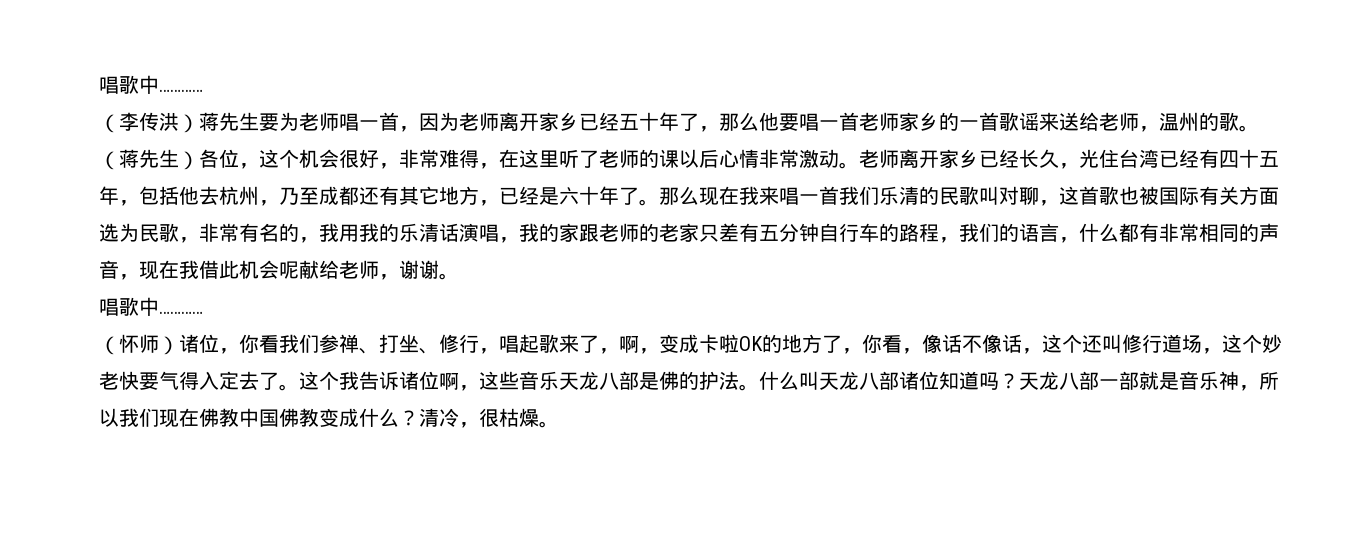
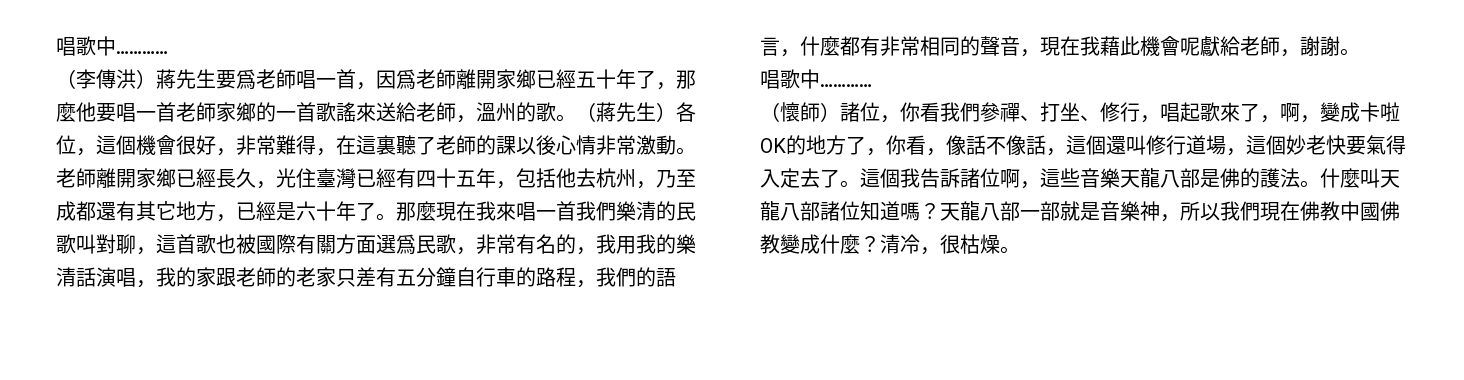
[139,112,619,133] 传洪）蒋先生要为老师唱一首，因为老师离开家乡已经 -> [96,69,576,90] 傳洪）蔣先生要爲老師唱一首，因爲老師離開家鄉已經
[739,112,759,131] 么 -> [56,102,76,122] 麼
[879,112,939,131] 师家乡 -> [196,102,256,122] 師家鄉
[1019,112,1179,132] 谣来送给老师，温 -> [336,102,496,123] 謠來送給老師，溫
[119,149,139,168] 蒋 -> [596,102,616,122] 蔣
[259,149,339,168] 这个机会 -> [96,135,176,155] 這個機會
[439,149,1199,169] 难得，在这里听了老师的课以后心情非常激动。老师离开家乡已经长久，光住台湾已经 -> [276,135,696,156] [56,168,396,189] 難得，在這裏聽了老師的課以後心情非常激動。老師離開家鄉已經長久，光住臺灣已經
[359,187,379,205] 还 -> [96,201,116,221] 還
[519,186,539,205] 经 -> [256,201,276,221] 經
[679,186,779,206] 么现在我来 -> [416,201,516,221] 麼現在我來
[859,186,899,205] 们乐 -> [596,201,636,221] 們樂
[999,186,1279,206] [99,223,139,242] 对聊，这首歌也被国际有关方面选为 -> [96,234,416,255] 對聊，這首歌也被國際有關方面選爲
[399,223,459,242] 乐清话 -> [676,234,696,254] [56,267,96,287] 樂清話
[619,223,639,242] 师 -> [256,267,276,287] 師
[799,223,879,243] 钟自行车 -> [436,267,516,287] 鐘自行車
[979,223,1279,243] [99,260,439,280] 们的语言，什么都有非常相同的声音，现在我借此机会呢献给老师，谢谢 -> [616,267,676,287] [760,36,1340,57] 們的語言，什麼都有非常相同的聲音，現在我藉此機會呢獻給老師，謝謝
[119,334,199,355] 怀师）诸 -> [780,102,860,122] 懷師）諸
[299,334,359,353] 们参禅 -> [960,102,1020,122] 們參禪
[559,334,579,353] 来 -> [1220,102,1240,122] 來
[659,334,679,353] 变 -> [1320,102,1340,122] 變
[942,334,1262,354] 话不像话，这个还叫修行道场，这个 -> [966,135,1286,156] 話不像話，這個還叫修行道場，這個
[159,371,179,390] 气 -> [1366,135,1386,155] 氣
[299,371,1059,391] 这个我告诉诸位啊，这些音乐天龙八部是佛的护法。什么叫天龙八部诸位知道吗？天龙 -> [860,168,1400,189] [760,201,980,221] 這個我告訴諸位啊，這些音樂天龍八部是佛的護法。什麼叫天龍八部諸位知道嗎？天龍
[1199,371,1219,390] 乐 -> [1120,201,1140,221] 樂
[139,408,179,428] 们现 -> [1240,201,1280,221] 們現
[259,408,399,427] 国佛教变成什么 -> [1360,201,1400,221] [760,234,860,254] 國佛教變成什麼

